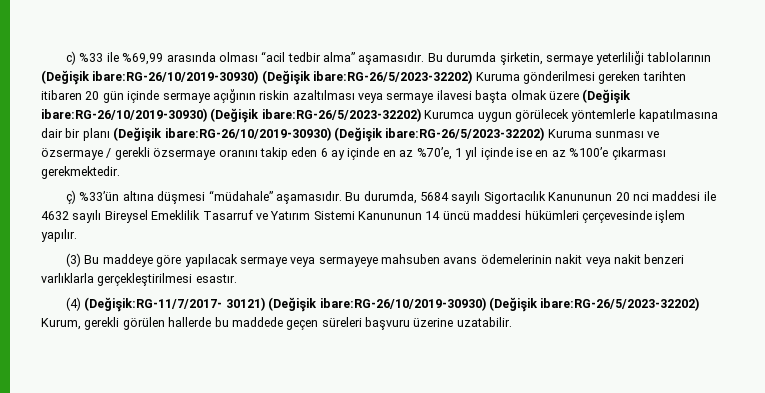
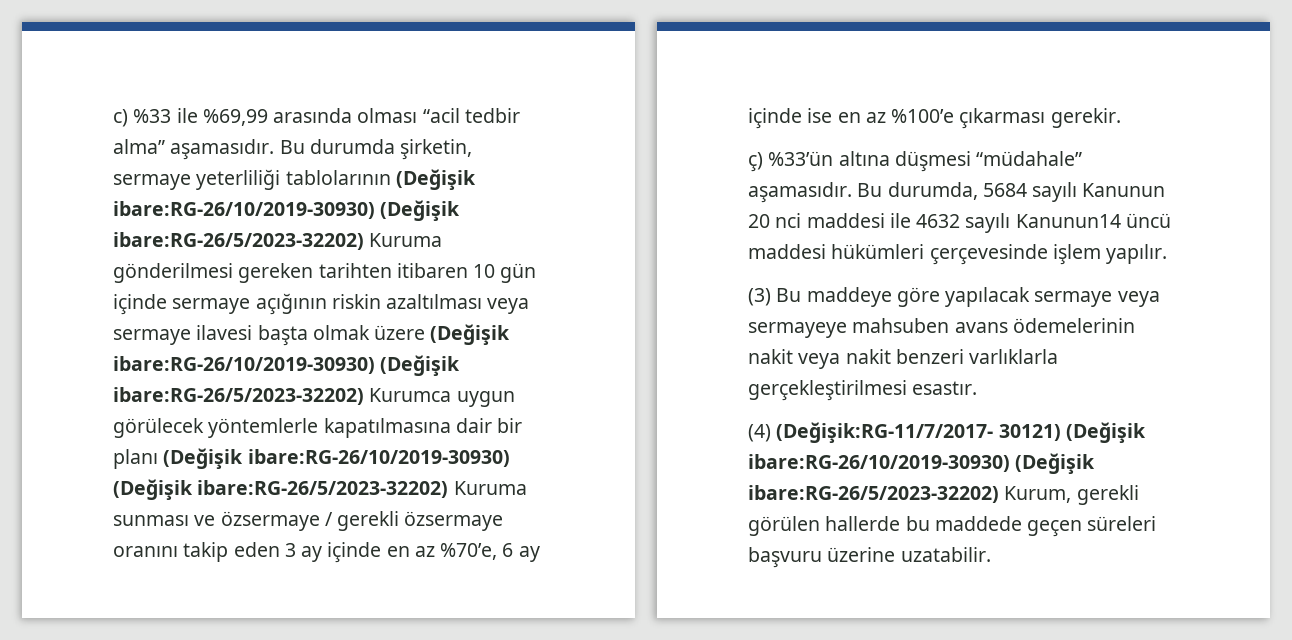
[85,91,100,100] 20 -> [473,264,496,278] 10
[320,148,328,157] 6 -> [284,543,296,557] 3
[454,147,478,160] 1 yıl -> [502,543,540,562] 6 ay
[41,166,120,179] gerekmektedir. -> [1050,108,1121,128] gerekir.
[483,191,613,204] Sigortacılık Kanununun -> [1082,183,1166,197] Kanunun
[104,210,441,223] Bireysel Emeklilik Tasarruf ve Yatırım Sistemi Kanununun 14 -> [1015,214,1121,228] Kanunun14

